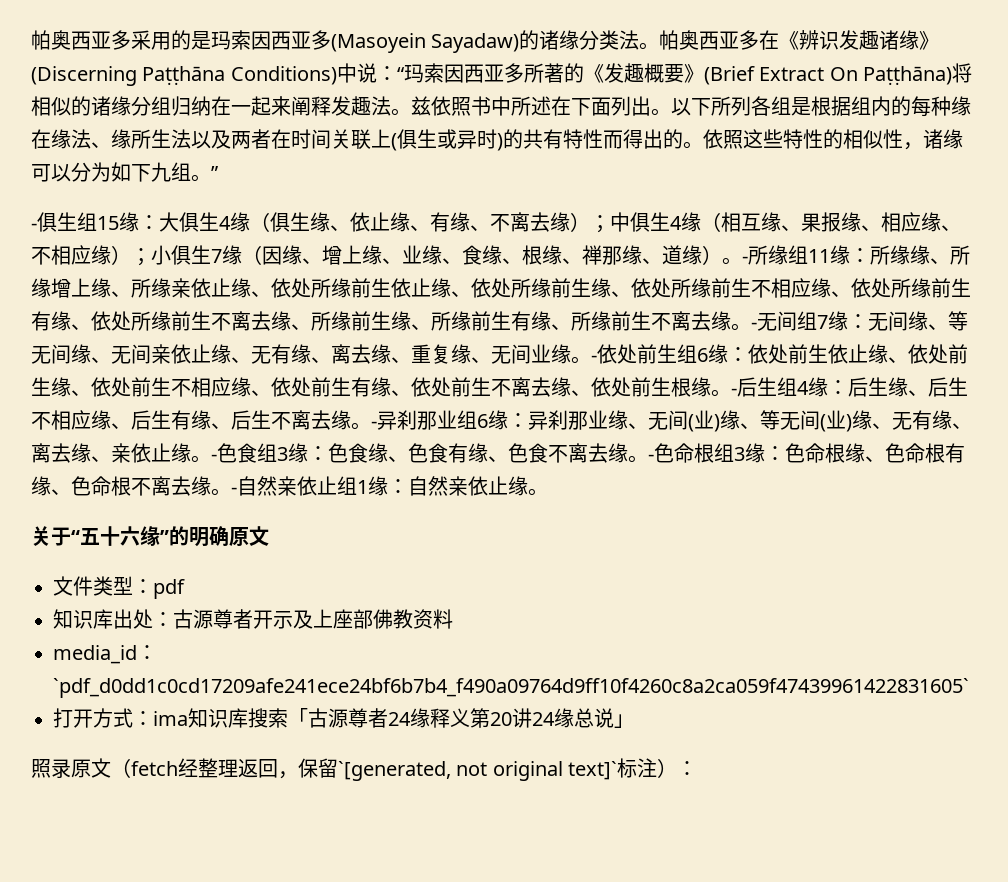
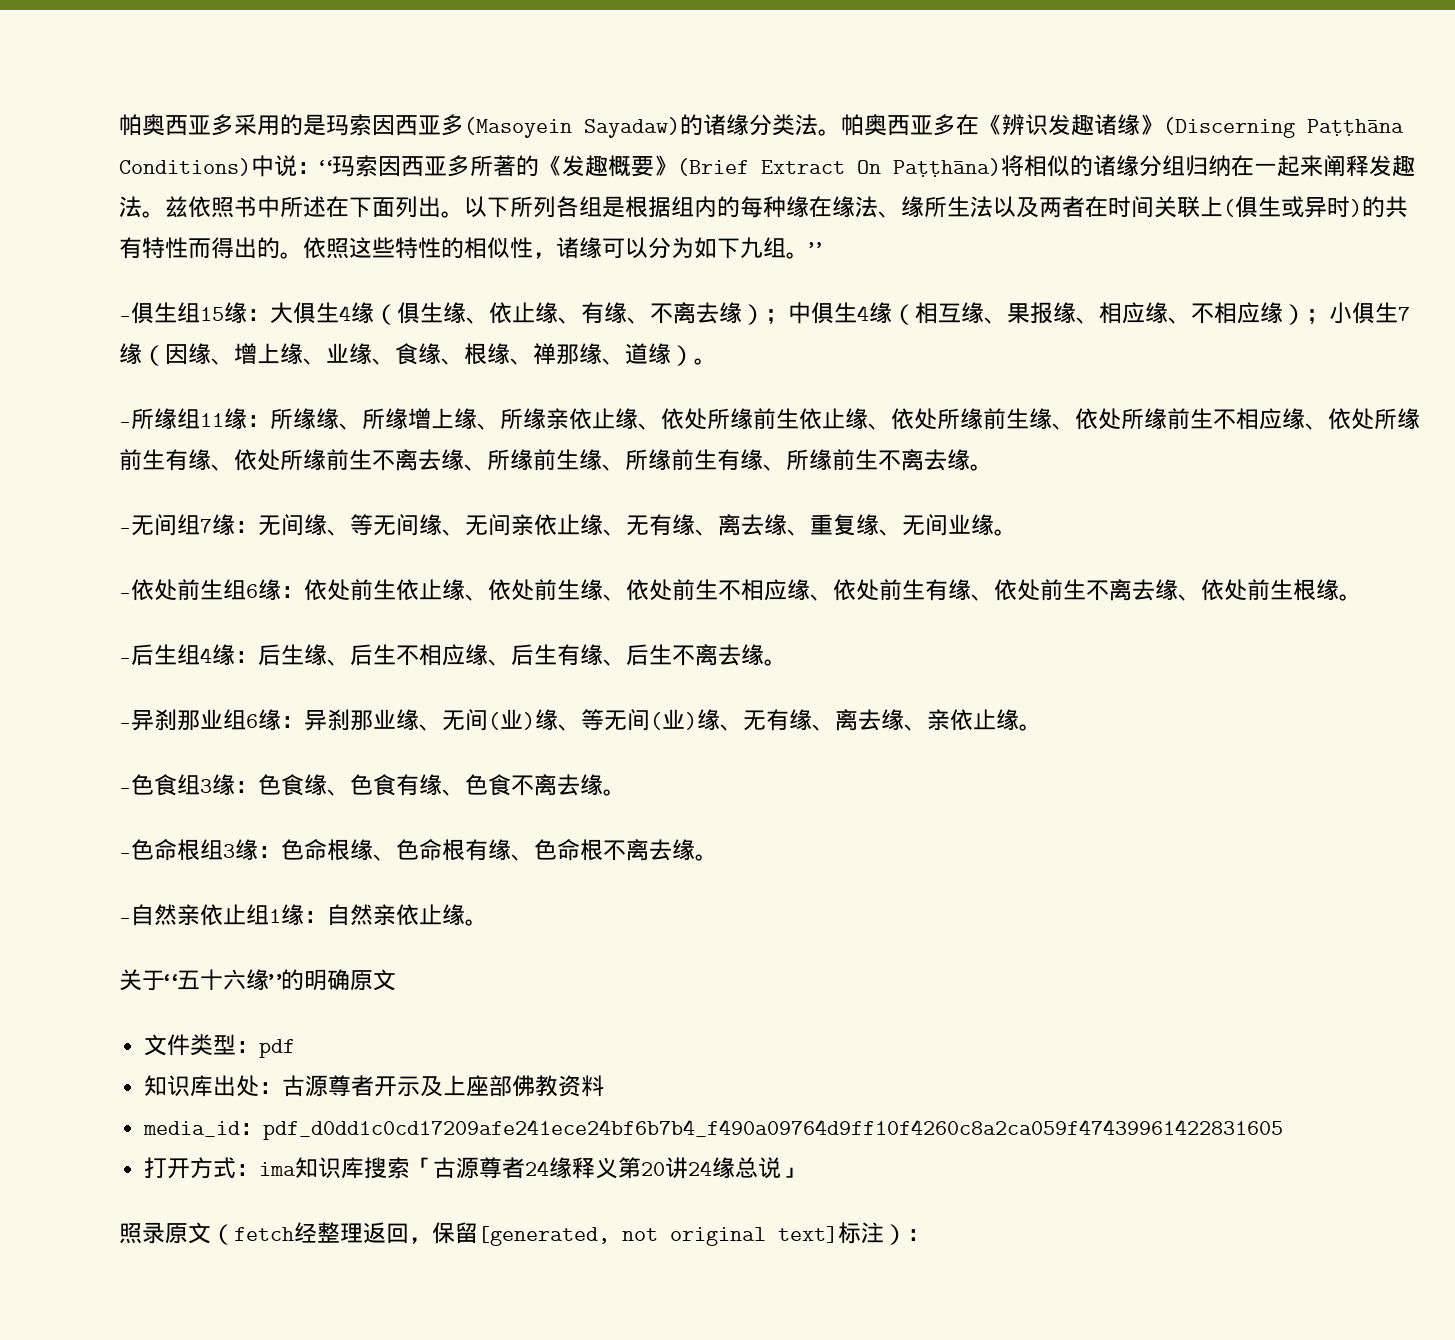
(742, 261) none -> (717, 361) //
(751, 327) none -> (993, 467) //
(591, 360) none -> (1017, 532) //
(731, 393) none -> (1362, 597) //
(371, 426) none -> (787, 662) //
(211, 459) none -> (1042, 727) //
(648, 459) none -> (626, 792) //
(231, 492) none -> (718, 857) //
[53,678,969,698] `pdf_d0dd1c0cd17209afe241ece24bf6b7b4_f490a09764d9ff10f4260c8a2ca059f47439961422831605` -> [263,1119,1284,1140] pdf_d0dd1c0cd17209afe241ece24bf6b7b4_f490a09764d9ff10f4260c8a2ca059f47439961422831605
[338,761,451,781] `[generated, -> [478,1226,610,1246] [generated,
[568,761,618,780] text]` -> [778,1226,838,1243] text]

